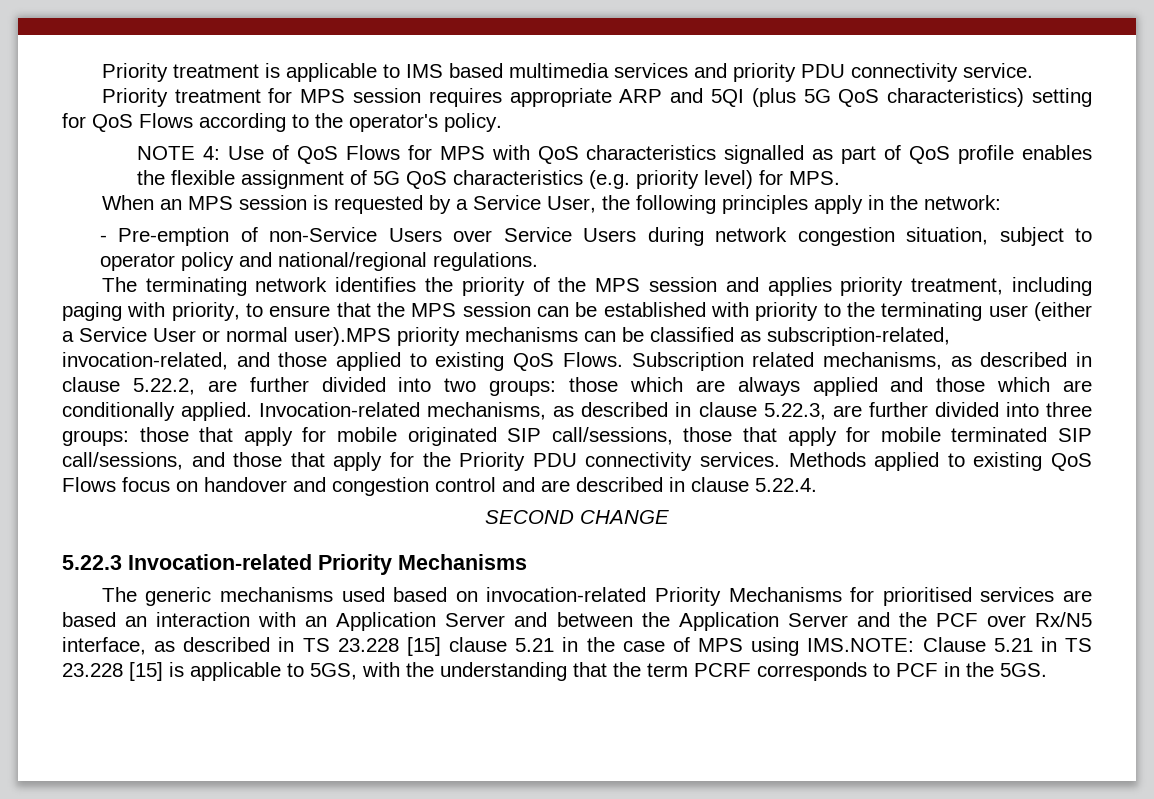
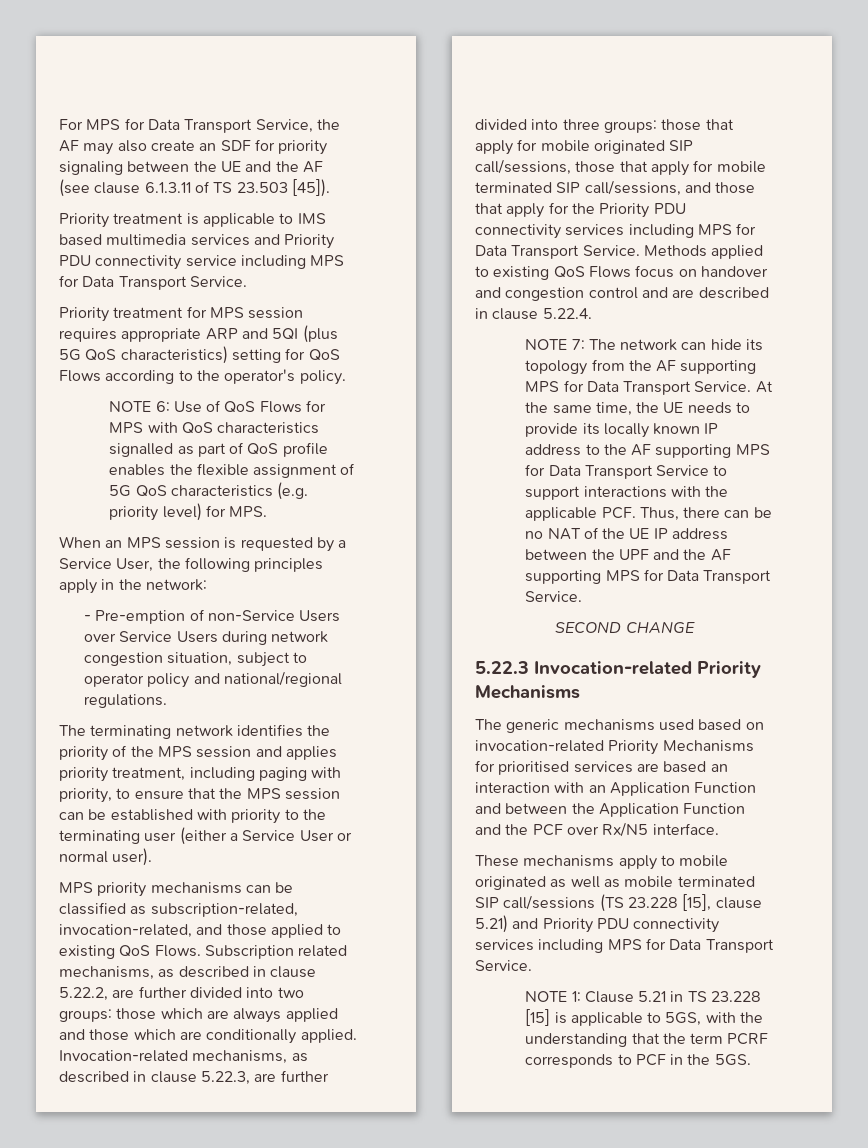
(101, 72) none -> [59,118,340,133] [59,139,328,155] [59,161,323,175] [59,179,330,197] For MPS for Data Transport Service, the AF may also create an SDF for priority signaling between the UE and the AF (see clause 6.1.3.11 of TS 23.503 [45]). //
[732,63,1033,82] priority PDU connectivity service. -> [284,234,335,249] [59,255,345,270] [59,275,247,290] Priority PDU connectivity service including MPS for Data Transport Service.
[203,146,221,160] 4: -> [155,401,170,412] 6:
[294,327,391,346] user).MPS -> [112,848,153,866] [59,882,93,893] user). // MPS
[700,452,781,467] services. -> [565,223,757,238] [475,245,640,259] services including MPS for Data Transport Service.
(817, 485) none -> [525,339,764,351] [525,359,757,375] [525,380,773,395] [525,402,751,416] [525,423,719,438] [525,444,770,458] [525,464,728,479] [525,486,729,500] [525,507,772,521] [525,527,729,540] [525,549,731,561] [525,569,772,584] [525,591,583,602] // NOTE 7: The network can hide its topology from the AF supporting MPS for Data Transport Service. At the same time, the UE needs to provide its locally known IP address to the AF supporting MPS for Data Transport Service to support interactions with the applicable PCF. Thus, there can be no NAT of the UE IP address between the UPF and the AF supporting MPS for Data Transport Service.
[445,613,506,627] Server -> [694,782,757,793] Function
[787,613,848,627] Server -> [683,803,746,814] Function
[62,637,915,656] interface, as described in TS 23.228 [15] clause 5.21 in the case of MPS using IMS.NOTE: -> [652,823,719,835] [475,855,729,870] [475,876,755,890] [475,894,762,912] [475,915,720,933] [475,938,774,953] [475,960,532,971] [525,991,581,1002] interface. // These mechanisms apply to mobile originated as well as mobile terminated SIP call/sessions (TS 23.228 [15], clause 5.21) and Priority PDU connectivity services including MPS for Data Transport Service. // NOTE 1:

